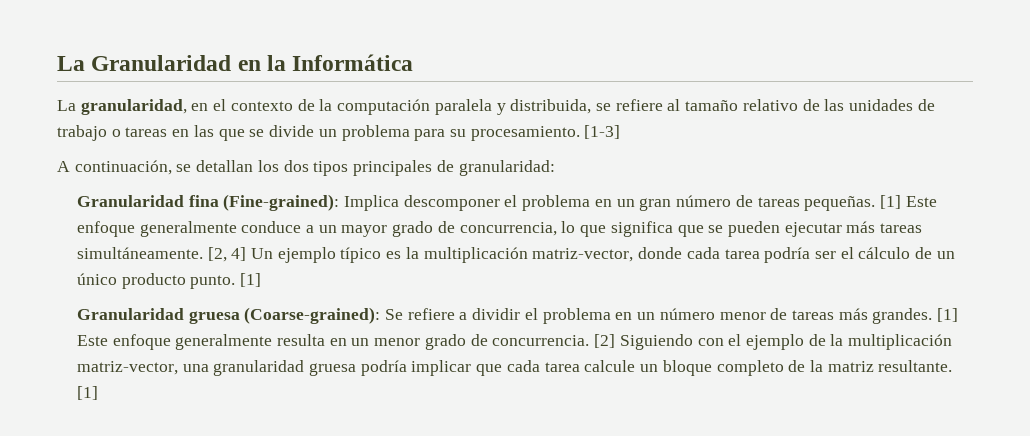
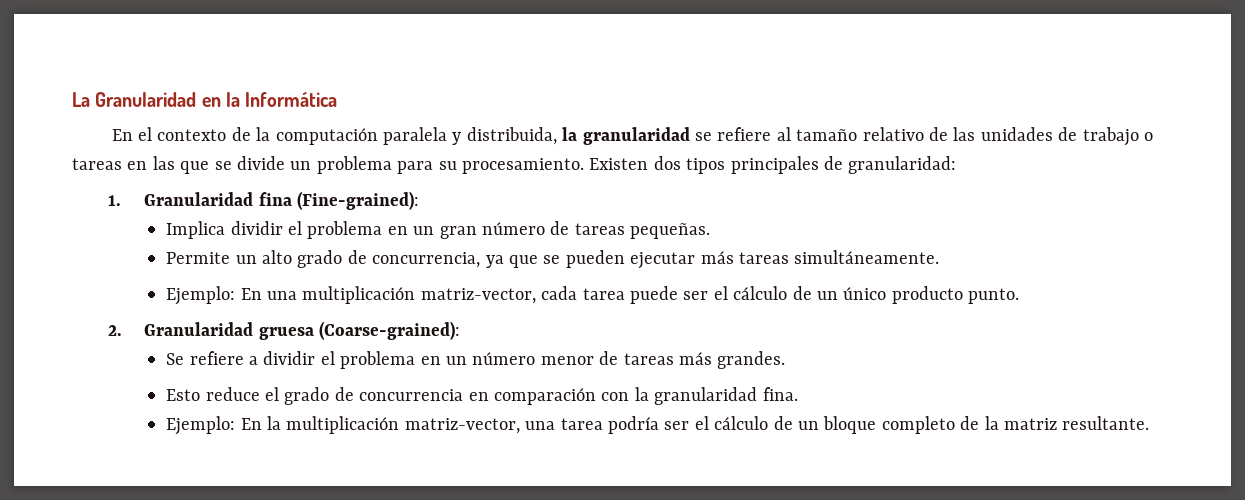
[57,99,209,115] La granularidad, en -> [111,129,133,141] En
(592, 106) none -> [562,127,690,145] la granularidad
[584,125,621,139] [57,160,279,175] [1-3] // A continuación, se detallan los -> [589,158,649,170] Existen
(555, 168) none -> [108,195,122,206] 1.
[344,195,500,211] Implica descomponer -> [166,221,283,239] // Implica dividir
[880,195,937,209] [76,221,673,237] [1] Este enfoque generalmente conduce a un mayor grado de concurrencia, lo que significa -> [166,250,504,268] // Permite un alto grado de concurrencia, ya
[207,247,811,263] [2, 4] Un ejemplo típico es la multiplicación matriz-vector, donde cada tarea podría -> [166,286,679,305] // Ejemplo: En una multiplicación matriz-vector, cada tarea puede
[240,273,262,287] [1] // -> [108,325,123,336] // 2.
(381, 315) none -> (461, 330) //
[937,308,959,322] [76,334,953,350] [76,360,636,376] [1] Este enfoque generalmente resulta en un menor grado de concurrencia. [2] Siguiendo con el ejemplo de la multiplicación matriz-vector, una granularidad gruesa podría implicar que cada tarea calcule -> [166,387,798,405] [166,416,793,435] // Esto reduce el grado de concurrencia en comparación con la granularidad fina. // Ejemplo: En la multiplicación matriz-vector, una tarea podría ser el cálculo de
[76,386,98,400] [1] -> (1150, 423) none

